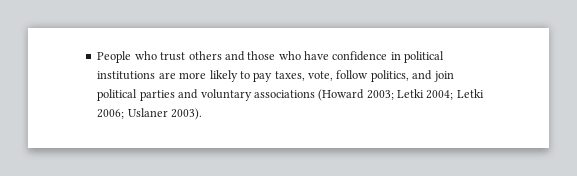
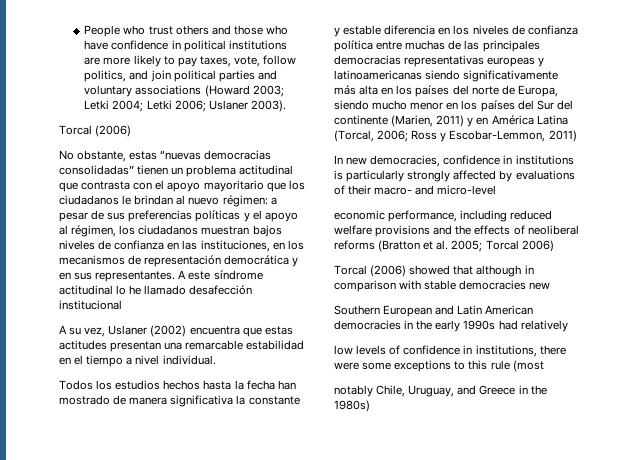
(203, 114) none -> [59,125,132,137] [59,150,272,162] [59,165,294,177] [59,180,305,192] [59,195,277,207] [59,210,298,222] [59,225,282,237] [59,240,304,252] [59,255,299,267] [59,270,263,282] [59,285,253,295] [59,300,122,310] [59,325,293,337] [59,340,305,352] [59,355,216,367] [59,380,296,390] [59,395,300,407] [334,25,578,37] [334,40,540,52] [334,55,545,67] [334,70,559,82] [334,85,558,97] [334,100,573,112] [334,115,568,127] [334,130,577,142] [334,155,574,167] [334,170,575,182] [334,185,497,195] [334,210,553,222] [334,225,579,237] [334,240,554,252] [334,265,534,277] [334,280,551,292] [334,305,534,317] [334,320,568,332] [334,345,566,357] [334,360,544,372] [334,385,547,397] [334,400,370,412] // Torcal (2006) // No obstante, estas “nuevas democracias consolidadas” tienen un problema actitudinal que contrasta con el apoyo mayoritario que los ciudadanos le brindan al nuevo régimen: a pesar de sus preferencias políticas y el apoyo al régimen, los ciudadanos muestran bajos niveles de confianza en las instituciones, en los mecanismos de representación democrática y en sus representantes. A este síndrome actitudinal lo he llamado desafección institucional // A su vez, Uslaner (2002) encuentra que estas actitudes presentan una remarcable estabilidad en el tiempo a nivel individual. // Todos los estudios hechos hasta la fecha han mostrado de manera significativa la constante y estable diferencia en los niveles de confianza política entre muchas de las principales democracias representativas europeas y latinoamericanas siendo significativamente más alta en los países del norte de Europa, siendo mucho menor en los países del Sur del continente (Marien, 2011) y en América Latina (Torcal, 2006; Ross y Escobar-Lemmon, 2011) // In new democracies, confidence in institutions is particularly strongly affected by evaluations of their macro- and micro-level // economic performance, including reduced welfare provisions and the effects of neoliberal reforms (Bratton et al. 2005; Torcal 2006) // Torcal (2006) showed that although in comparison with stable democracies new // Southern European and Latin American democracies in the early 1990s had relatively // low levels of confidence in institutions, there were some exceptions to this rule (most // notably Chile, Uruguay, and Greece in the 1980s)

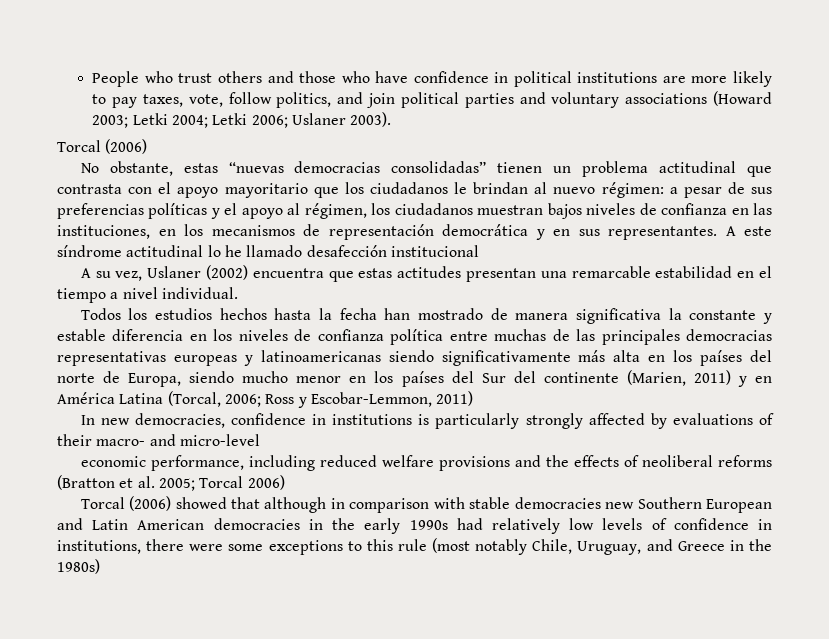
(551, 286) // -> (635, 505) none
(568, 326) // -> (560, 526) none
(544, 366) // -> (471, 545) none

